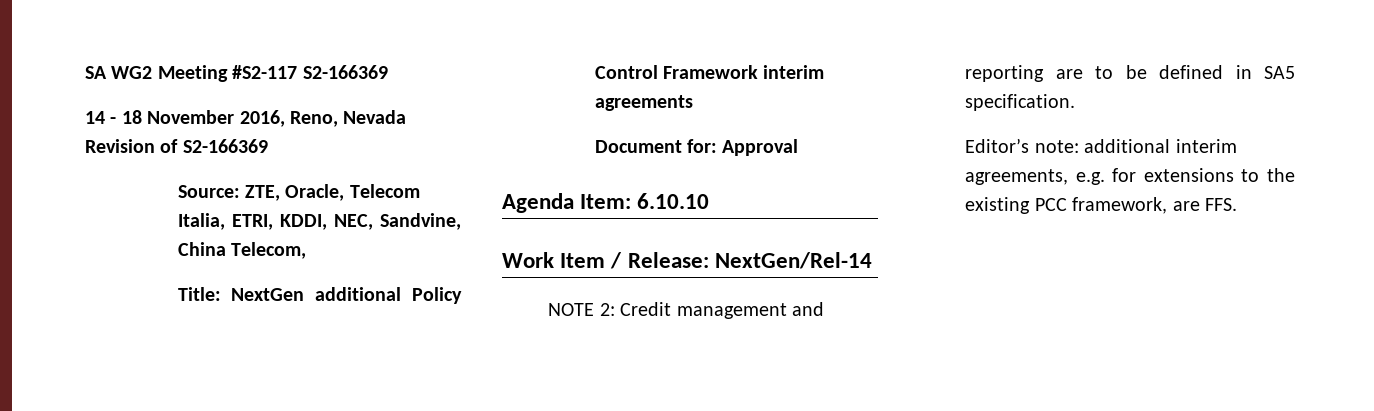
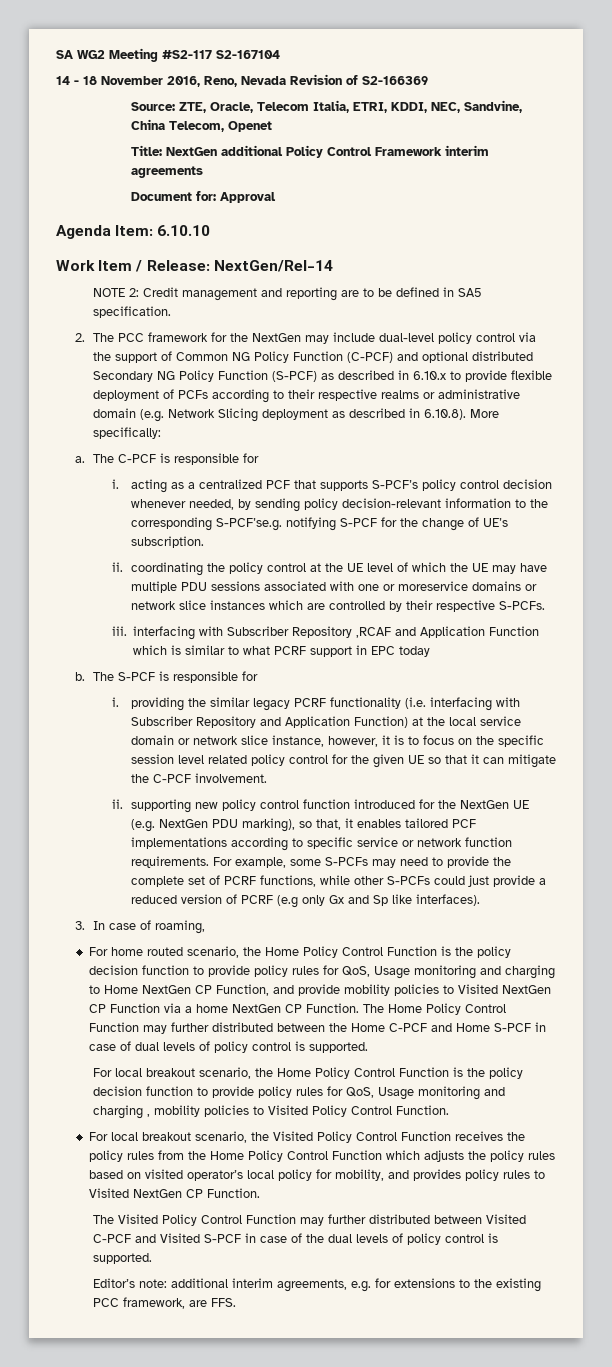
[302,65,388,79] S2-166369 -> [216,50,280,59] S2-167104
(307, 250) none -> [227,121,272,132] Openet
(1076, 102) none -> [74,332,537,344] [93,351,534,363] [93,370,553,382] [93,389,521,403] [93,408,500,422] [93,427,162,439] [74,453,260,465] [111,479,552,493] [130,498,548,512] [130,517,508,531] [130,536,204,548] [111,562,547,576] [130,581,537,593] [130,600,545,612] [111,626,540,640] [133,645,431,657] [74,671,259,683] [111,697,520,711] [130,716,521,728] [130,735,544,747] [130,754,556,768] [130,773,267,783] [111,799,529,813] [130,818,476,832] [130,837,512,851] [130,856,511,868] [130,875,546,887] [130,894,480,908] [74,920,206,934] [88,946,511,958] [88,965,555,979] [88,984,551,996] [88,1003,506,1015] [88,1022,546,1034] [88,1041,368,1053] [93,1067,524,1079] [93,1086,506,1100] [93,1105,450,1119] [88,1131,525,1143] [88,1150,555,1162] [88,1169,545,1181] [88,1188,260,1198] [93,1214,527,1226] [93,1233,499,1245] [93,1253,153,1264] // 2. The PCC framework for the NextGen may include dual-level policy control via the support of Common NG Policy Function (C-PCF) and optional distributed Secondary NG Policy Function (S-PCF) as described in 6.10.x to provide flexible deployment of PCFs according to their respective realms or administrative domain (e.g. Network Slicing deployment as described in 6.10.8). More specifically: // a. The C-PCF is responsible for // i. acting as a centralized PCF that supports S-PCF’s policy control decision whenever needed, by sending policy decision-relevant information to the corresponding S-PCF’se.g. notifying S-PCF for the change of UE’s subscription. // ii. coordinating the policy control at the UE level of which the UE may have multiple PDU sessions associated with one or moreservice domains or network slice instances which are controlled by their respective S-PCFs. // iii. interfacing with Subscriber Repository ,RCAF and Application Function which is similar to what PCRF support in EPC today // b. The S-PCF is responsible for // i. providing the similar legacy PCRF functionality (i.e. interfacing with Subscriber Repository and Application Function) at the local service domain or network slice instance, however, it is to focus on the specific session level related policy control for the given UE so that it can mitigate the C-PCF involvement. // ii. supporting new policy control function introduced for the NextGen UE (e.g. NextGen PDU marking), so that, it enables tailored PCF implementations according to specific service or network function requirements. For example, some S-PCFs may need to provide the complete set of PCRF functions, while other S-PCFs could just provide a reduced version of PCRF (e.g only Gx and Sp like interfaces). // 3. In case of roaming, // For home routed scenario, the Home Policy Control Function is the policy decision function to provide policy rules for QoS, Usage monitoring and charging to Home NextGen CP Function, and provide mobility policies to Visited NextGen CP Function via a home NextGen CP Function. The Home Policy Control Function may further distributed between the Home C-PCF and Home S-PCF in case of dual levels of policy control is supported. // For local breakout scenario, the Home Policy Control Function is the policy decision function to provide policy rules for QoS, Usage monitoring and charging , mobility policies to Visited Policy Control Function. // For local breakout scenario, the Visited Policy Control Function receives the policy rules from the Home Policy Control Function which adjusts the policy rules based on visited operator’s local policy for mobility, and provides policy rules to Visited NextGen CP Function. // The Visited Policy Control Function may further distributed between Visited C-PCF and Visited S-PCF in case of the dual levels of policy control is supported.

